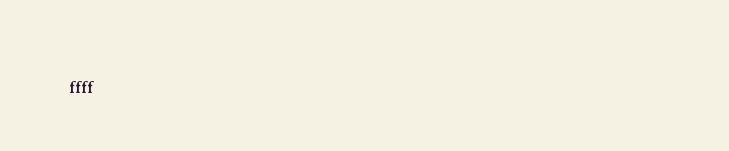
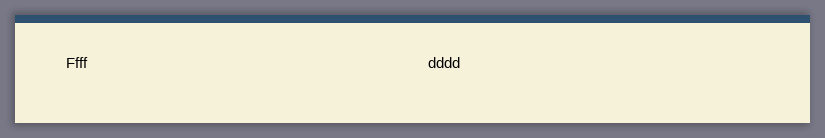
[69,81,94,93] ffff -> [66,57,88,68] [428,57,460,68] Ffff // dddd

